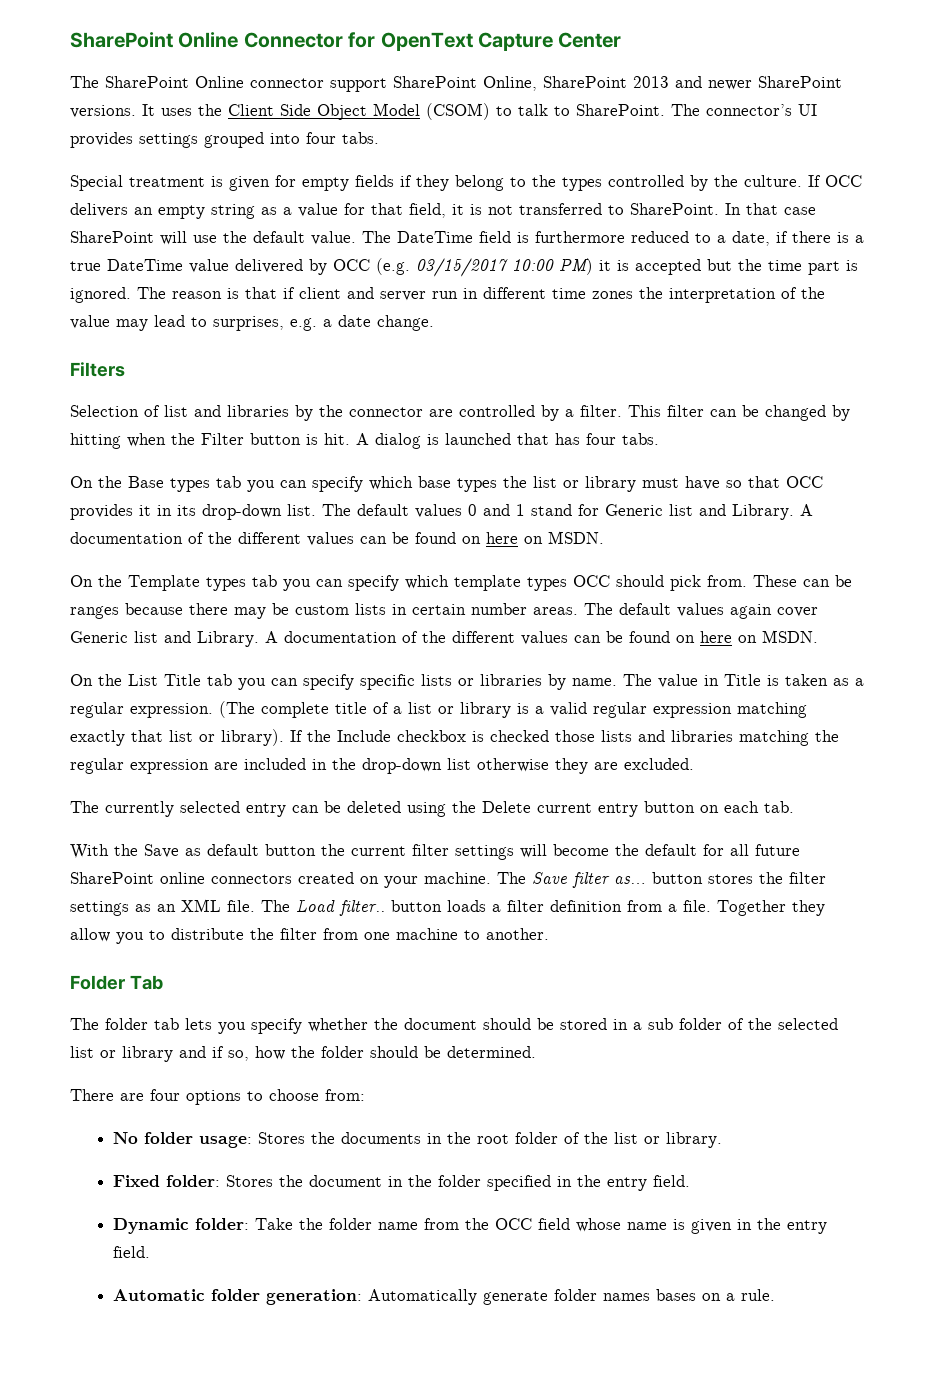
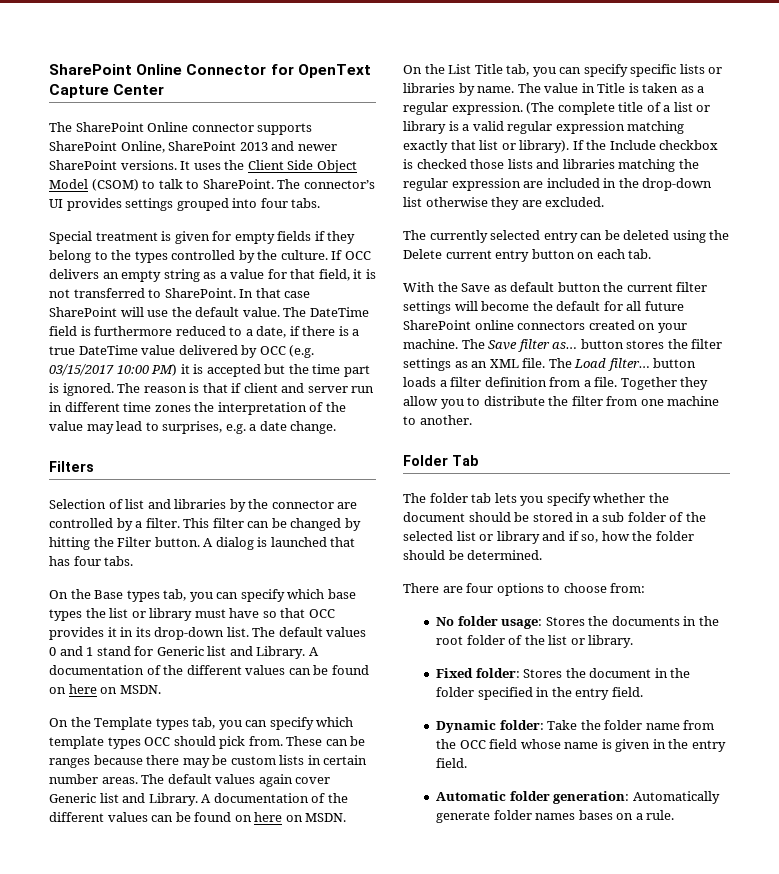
[330,78,387,92] support -> [257,123,313,135] supports
[127,433,166,447] when -> (90, 543) none
[250,433,350,445] button is hit. -> [154,537,200,547] button.
[216,476,241,488] tab -> [163,589,187,601] tab,
[252,575,277,587] tab -> [192,717,216,729] tab,
[207,674,232,686] tab -> [506,64,530,76] tab,
[339,900,385,916] filter.. -> [607,358,650,371] filter…

